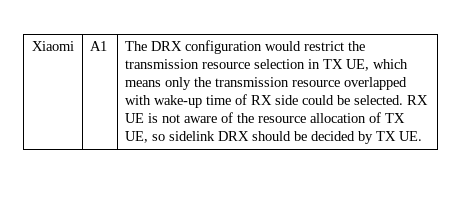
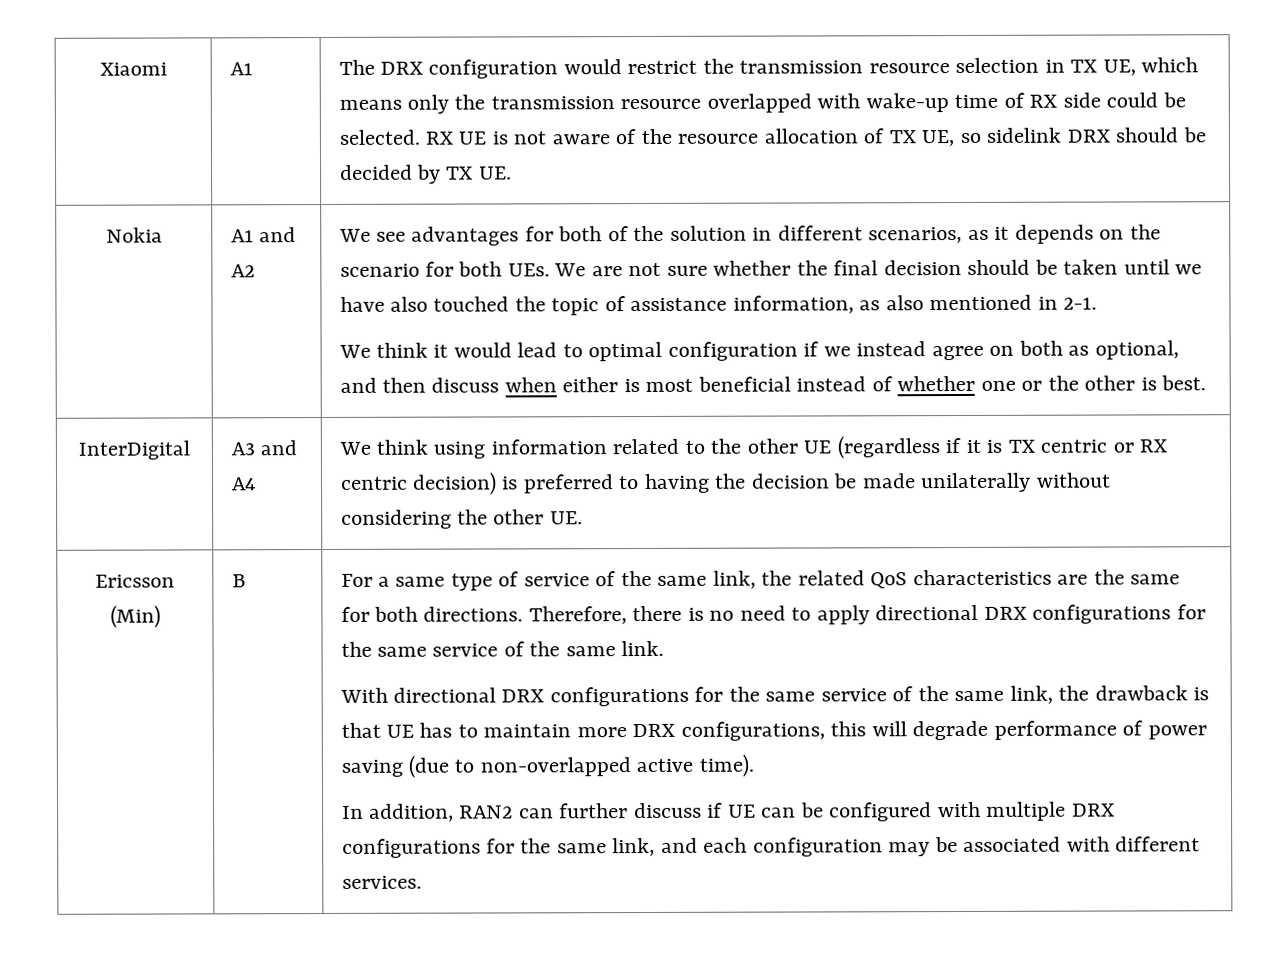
(423, 136) none -> [105,227,163,243] [230,227,296,243] [230,264,255,278] [338,224,1161,246] [339,259,1203,277] [339,294,1098,316] [338,340,1179,362] [339,375,1207,393] [78,440,190,460] [230,440,297,456] [230,477,257,491] [338,436,1168,459] [339,472,1111,495] [340,509,583,529] [95,574,175,588] [109,605,161,628] [231,574,246,588] [340,569,1181,591] [340,604,1206,625] [340,640,665,657] [339,685,1210,707] [340,720,1207,741] [340,754,754,778] [341,801,1115,822] [341,836,1201,858] [341,875,422,889] // Nokia | A1 and A2 | We see advantages for both of the solution in different scenarios, as it depends on the scenario for both UEs. We are not sure whether the final decision should be taken until we have also touched the topic of assistance information, as also mentioned in 2-1. // We think it would lead to optimal configuration if we instead agree on both as optional, and then discuss when either is most beneficial instead of whether one or the other is best. // InterDigital | A3 and A4 | We think using information related to the other UE (regardless if it is TX centric or RX centric decision) is preferred to having the decision be made unilaterally without considering the other UE. // Ericsson (Min) | B | For a same type of service of the same link, the related QoS characteristics are the same for both directions. Therefore, there is no need to apply directional DRX configurations for the same service of the same link. // With directional DRX configurations for the same service of the same link, the drawback is that UE has to maintain more DRX configurations, this will degrade performance of power saving (due to non-overlapped active time). // In addition, RAN2 can further discuss if UE can be configured with multiple DRX configurations for the same link, and each configuration may be associated with different services.

